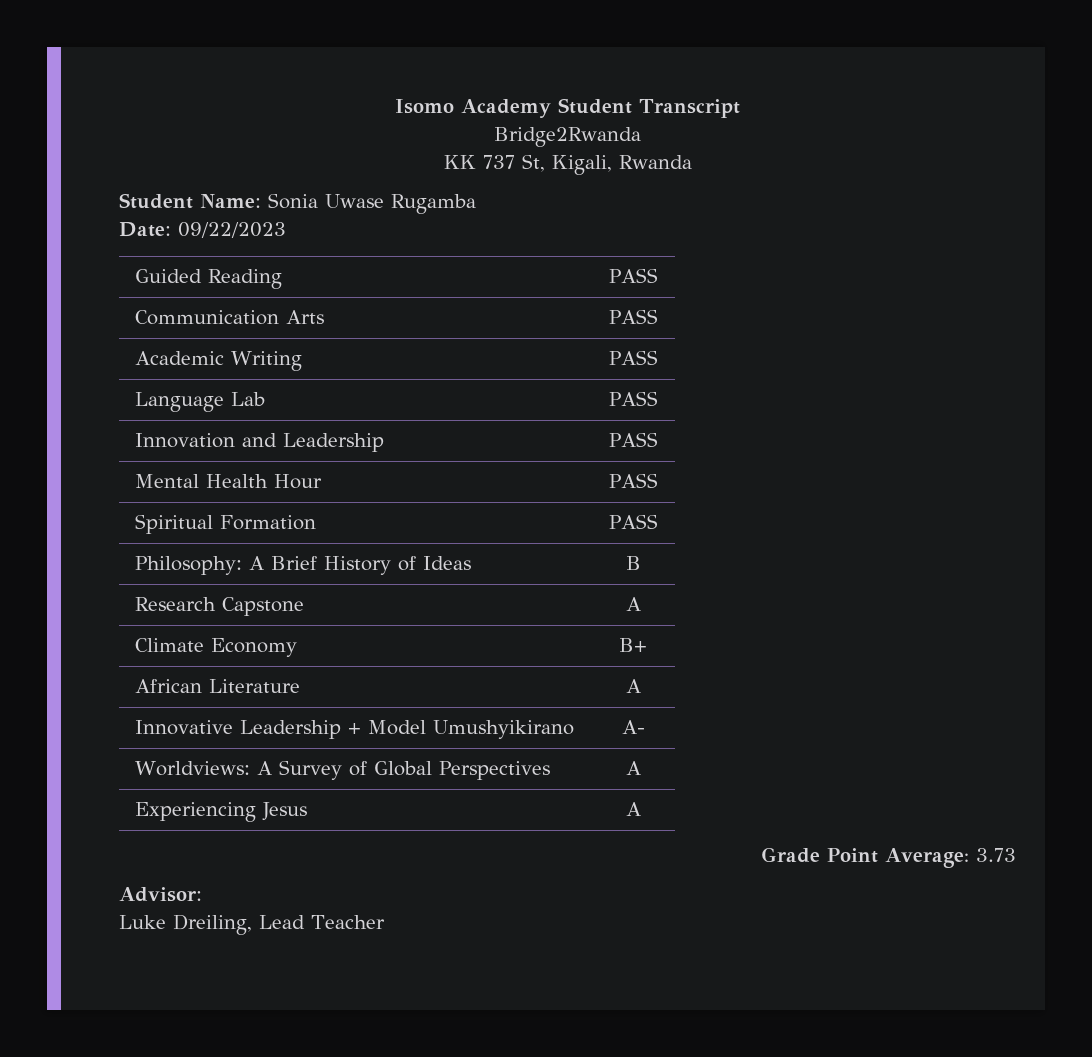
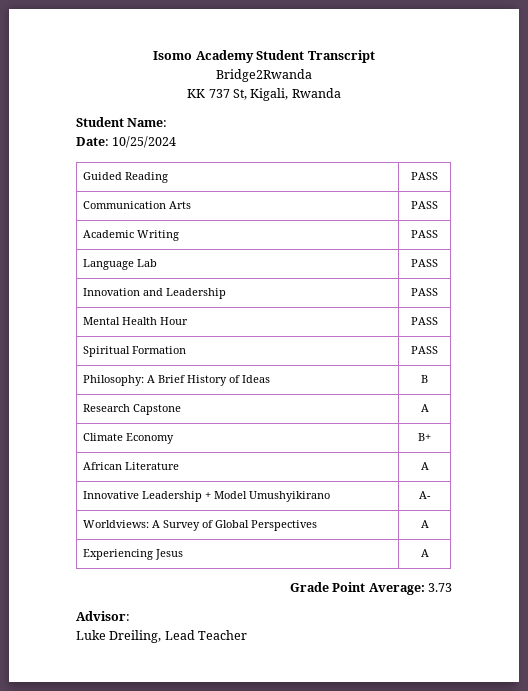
[268,193,476,214] Sonia Uwase Rugamba -> (168, 122) none
[178,222,286,238] 09/22/2023 -> [112,136,177,148] 10/25/2024

